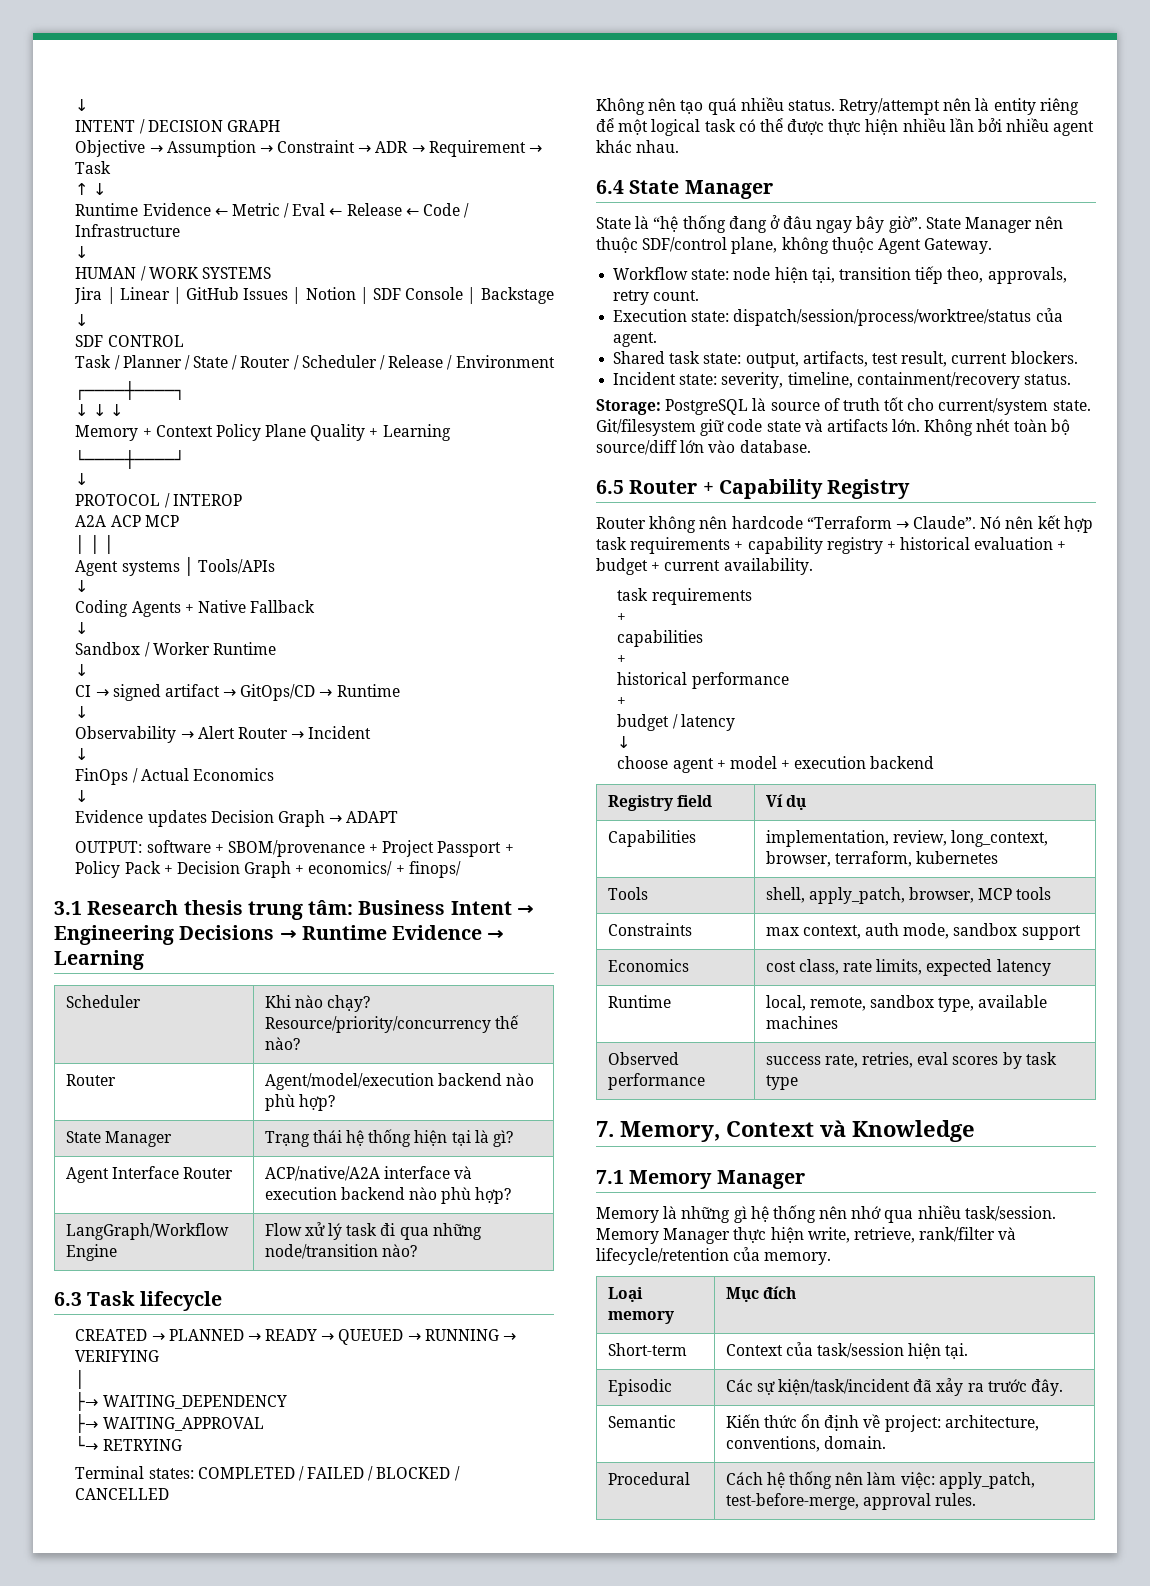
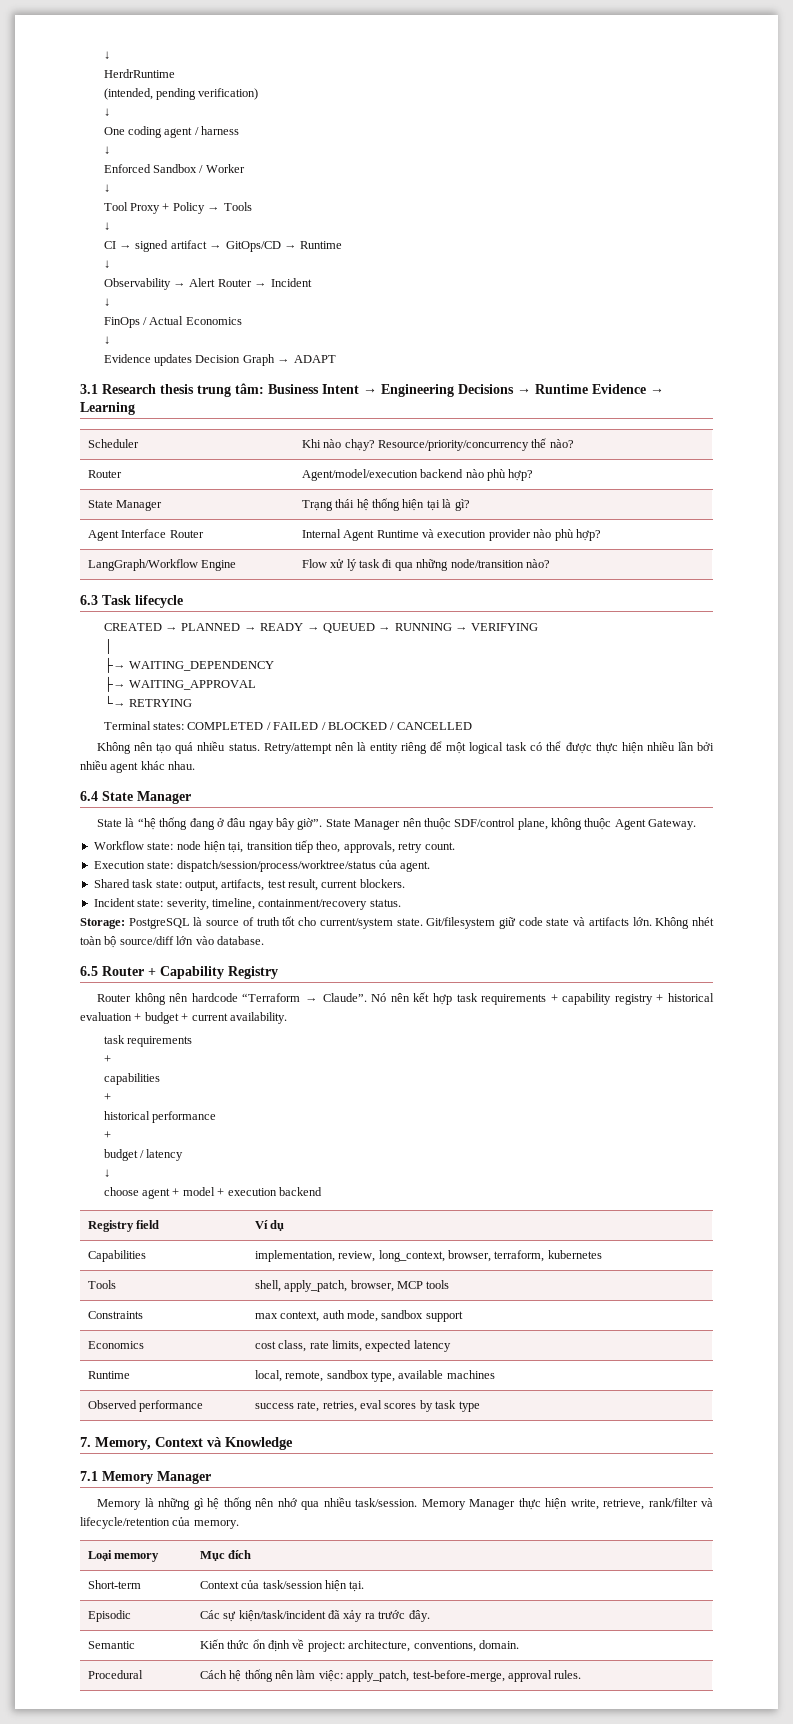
[75,99,89,111] [75,119,280,134] [75,140,543,157] [75,161,112,174] [75,183,106,195] [75,203,470,218] [75,224,181,237] [75,246,89,258] [75,266,271,281] [74,287,554,304] [75,314,89,326] [75,335,184,347] [75,355,555,370] [75,380,186,400] [75,404,123,416] [75,424,451,441] [75,449,186,469] [75,473,89,485] [75,493,242,508] [75,515,179,527] [75,534,114,554] [75,556,275,576] [75,580,89,592] [75,600,316,617] [75,622,89,634] [75,642,276,657] ↓ // INTENT / DECISION GRAPH // Objective → Assumption → Constraint → ADR → Requirement → Task // ↑ ↓ // Runtime Evidence ← Metric / Eval ← Release ← Code / Infrastructure // ↓ // HUMAN / WORK SYSTEMS // Jira | Linear | GitHub Issues | Notion | SDF Console | Backstage // ↓ // SDF CONTROL // Task / Planner / State / Router / Scheduler / Release / Environment // ┌────┼────┐ // ↓ ↓ ↓ // Memory + Context Policy Plane Quality + Learning // └────┼────┘ // ↓ // PROTOCOL / INTEROP // A2A ACP MCP // │ │ │ // Agent systems │ Tools/APIs // ↓ // Coding Agents + Native Fallback // ↓ // Sandbox / Worker Runtime -> [103,51,110,59] [103,69,175,78] [103,88,259,100] [103,108,110,116] [103,126,240,138] [103,146,110,154] [103,164,245,173] [103,184,110,192] [103,202,252,214] ↓ // HerdrRuntime // (intended, pending verification) // ↓ // One coding agent / harness // ↓ // Enforced Sandbox / Worker // ↓ // Tool Proxy + Policy → Tools
[75,840,514,857] [75,861,461,878] // OUTPUT: software + SBOM/provenance + Project Passport + Policy Pack + Decision Graph + economics/ + finops/ -> (336, 359) none
[264,1166,450,1181] ACP/native/A2A interface -> [301,529,419,541] Internal Agent Runtime
[340,1187,405,1200] backend -> [488,529,531,541] provider

